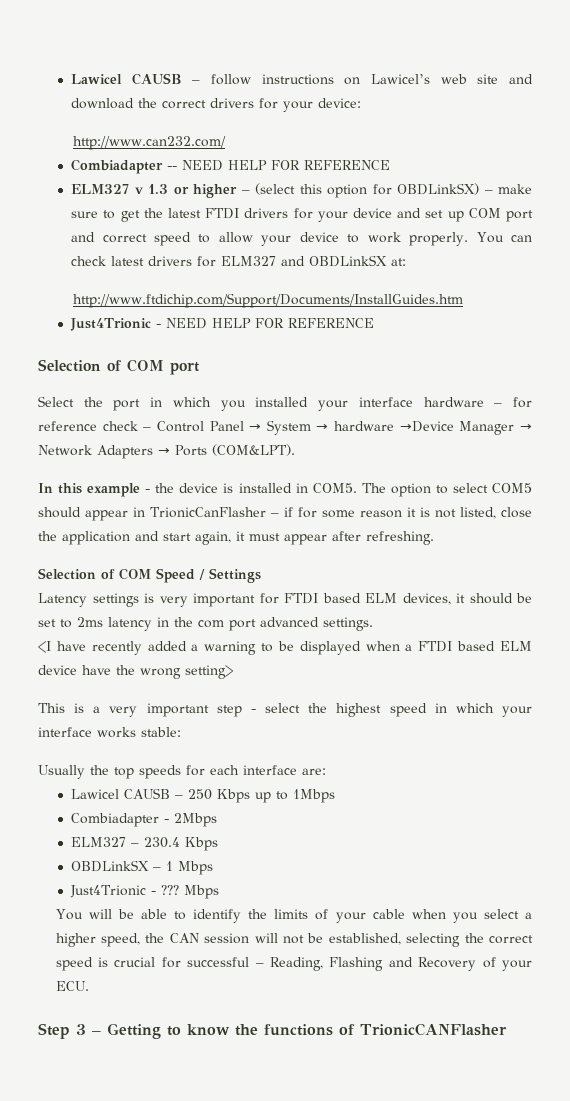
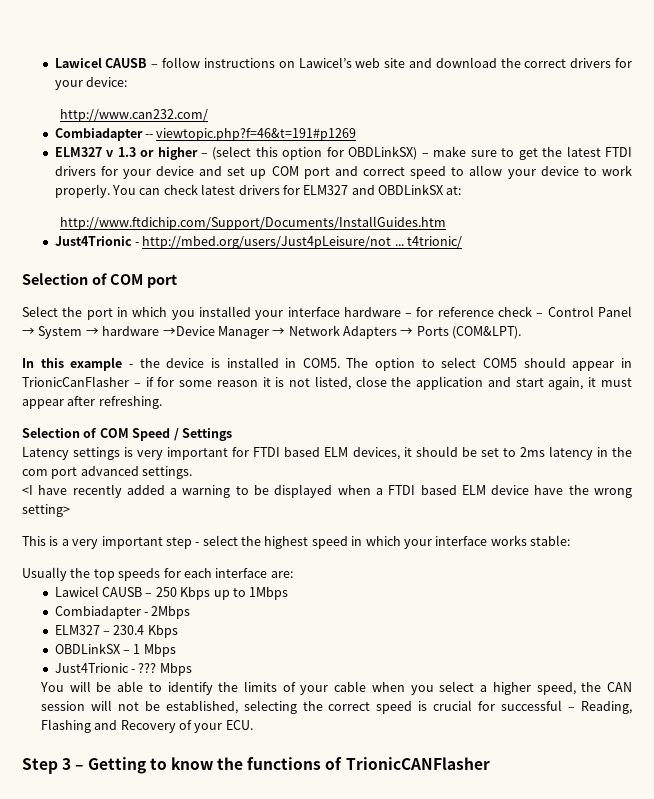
[182,160,391,171] NEED HELP FOR REFERENCE -> [156,128,357,141] viewtopic.php?f=46&t=191#p1269
[166,318,375,329] NEED HELP FOR REFERENCE -> [142,236,463,249] http://mbed.org/users/Just4pLeisure/not ... t4trionic/

